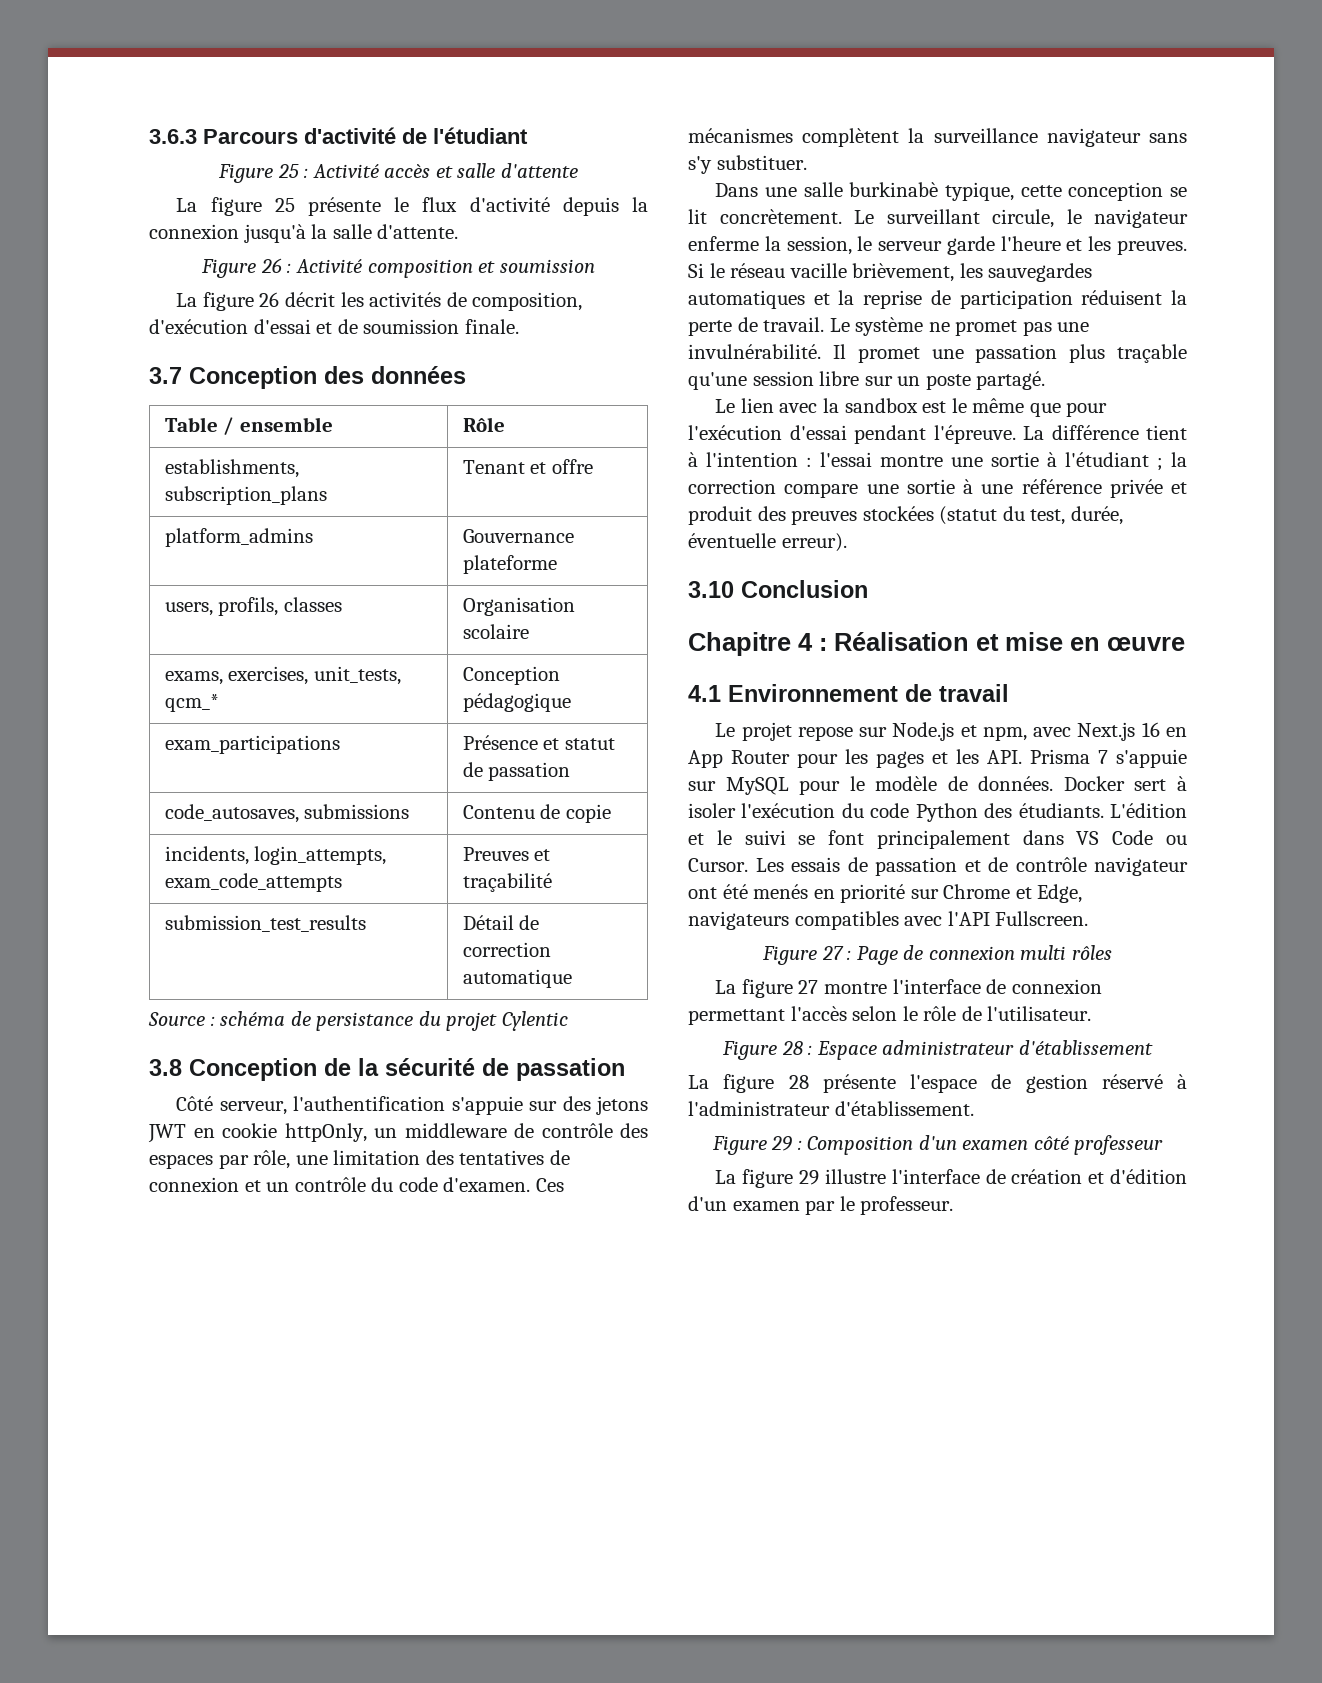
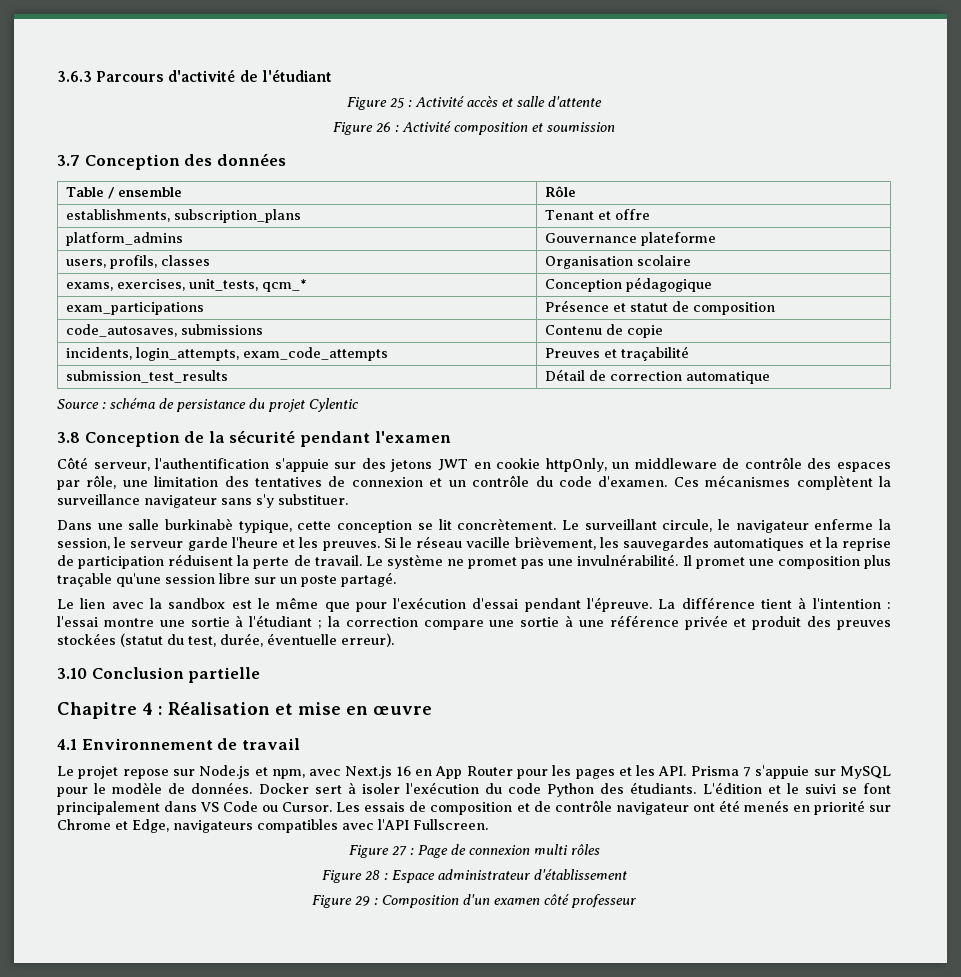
[176,197,648,216] [149,224,459,243] // La figure 25 présente le flux d'activité depuis la connexion jusqu'à la salle d'attente. -> (602, 101) none
[176,292,583,311] [149,319,519,334] // La figure 26 décrit les activités de composition, d'exécution d'essai et de soumission finale. -> (615, 127) none
[488,762,571,781] passation -> [693,302,776,315] composition
[482,1058,625,1081] de passation -> [299,431,451,447] pendant l'examen
[975,344,1058,363] passation -> [777,556,860,569] composition
(868, 589) none -> [188,667,261,683] partielle
[875,857,957,876] passation -> [430,802,513,815] composition
[715,979,1102,998] [688,1006,1092,1025] // La figure 27 montre l'interface de connexion permettant l'accès selon le rôle de l'utilisateur. -> (600, 849) none
[688,1074,1187,1093] [688,1101,974,1116] // La figure 28 présente l'espace de gestion réservé à l'administrateur d'établissement. -> (627, 874) none
[715,1169,1187,1188] [688,1196,954,1215] // La figure 29 illustre l'interface de création et d'édition d'un examen par le professeur. -> (637, 901) none

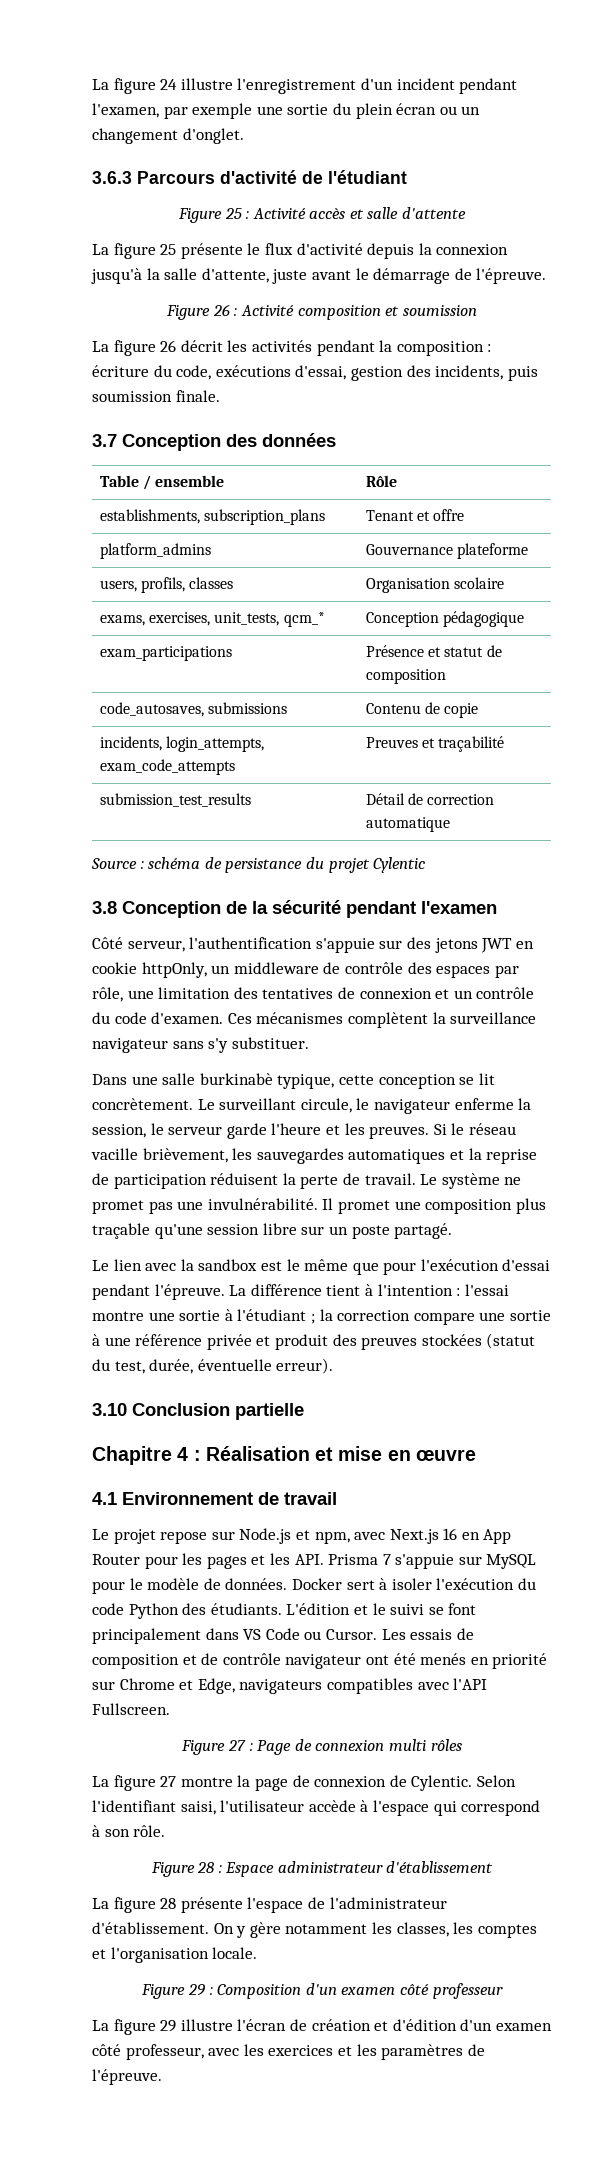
(57, 76) none -> [92,78,518,94] [92,103,481,119] [92,128,244,144] La figure 24 illustre l'enregistrement d'un incident pendant l'examen, par exemple une sortie du plein écran ou un changement d'onglet. //
(602, 101) none -> [92,243,509,259] [91,268,547,284] // La figure 25 présente le flux d'activité depuis la connexion jusqu'à la salle d'attente, juste avant le démarrage de l'épreuve.
(615, 127) none -> [92,340,492,356] [92,365,538,381] [92,390,220,402] // La figure 26 décrit les activités pendant la composition : écriture du code, exécutions d'essai, gestion des incidents, puis soumission finale.
(600, 849) none -> [92,1775,516,1791] [92,1800,541,1816] [92,1825,166,1837] // La figure 27 montre la page de connexion de Cylentic. Selon l'identifiant saisi, l'utilisateur accède à l'espace qui correspond à son rôle.
(627, 874) none -> [92,1897,447,1913] [92,1922,537,1938] [92,1947,258,1963] // La figure 28 présente l'espace de l'administrateur d'établissement. On y gère notamment les classes, les comptes et l'organisation locale.
(637, 901) none -> [92,2019,552,2035] [92,2044,485,2060] [92,2069,162,2085] // La figure 29 illustre l'écran de création et d'édition d'un examen côté professeur, avec les exercices et les paramètres de l'épreuve.

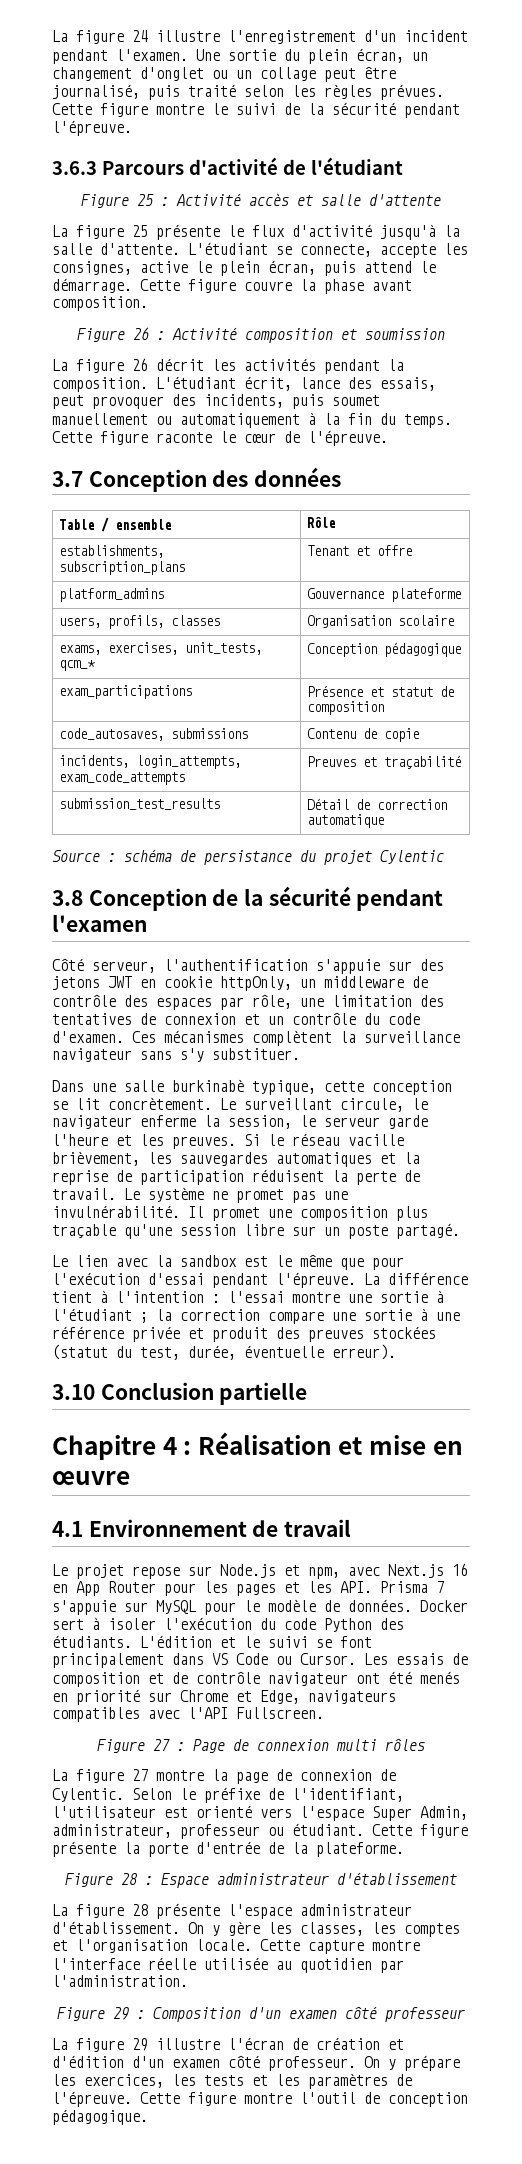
[92,103,481,119] [92,128,244,144] l'examen, par exemple une sortie du plein écran ou un changement d'onglet. -> [116,48,428,64] [52,66,396,82] [52,84,444,100] [52,102,460,118] [52,120,132,136] l'examen. Une sortie du plein écran, un changement d'onglet ou un collage peut être journalisé, puis traité selon les règles prévues. Cette figure montre le suivi de la sécurité pendant l'épreuve.
[367,243,509,259] [91,268,547,284] depuis la connexion jusqu'à la salle d'attente, juste avant le démarrage de l'épreuve. -> [380,224,460,240] [52,242,468,258] [52,260,436,276] [52,278,412,294] [52,296,148,311] jusqu'à la salle d'attente. L'étudiant se connecte, accepte les consignes, active le plein écran, puis attend le démarrage. Cette figure couvre la phase avant composition.
[396,341,492,356] [92,365,538,381] [92,390,220,402] composition : écriture du code, exécutions d'essai, gestion des incidents, puis soumission finale. -> [52,376,436,392] [52,394,380,409] [52,412,452,428] [52,430,388,446] composition. L'étudiant écrit, lance des essais, peut provoquer des incidents, puis soumet manuellement ou automatiquement à la fin du temps. Cette figure raconte le cœur de l'épreuve.
[92,1800,541,1816] [92,1825,166,1837] l'identifiant saisi, l'utilisateur accède à l'espace qui correspond à son rôle. -> [180,1787,404,1803] [52,1805,468,1821] [52,1823,468,1839] [52,1841,404,1857] le préfixe de l'identifiant, l'utilisateur est orienté vers l'espace Super Admin, administrateur, professeur ou étudiant. Cette figure présente la porte d'entrée de la plateforme.
[307,1897,447,1909] de l'administrateur -> [300,1904,412,1916] administrateur
[285,1924,368,1934] notamment -> (260, 1928) none
(258, 1953) none -> [260,1939,420,1954] [52,1957,404,1973] [52,1975,188,1987] Cette capture montre l'interface réelle utilisée au quotidien par l'administration.
[125,2044,334,2060] professeur, avec les exercices -> [268,2055,460,2071] [52,2074,244,2088] professeur. On y prépare les exercices, les tests
(162, 2077) none -> [140,2092,468,2107] [52,2109,148,2125] Cette figure montre l'outil de conception pédagogique.

